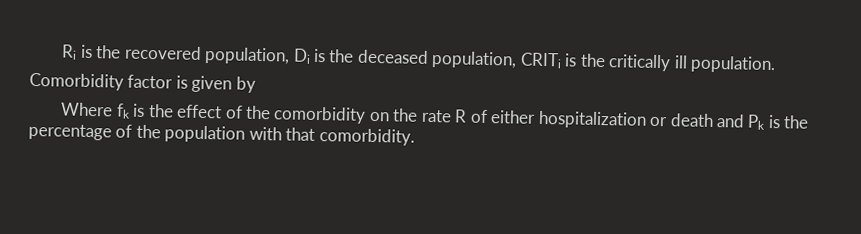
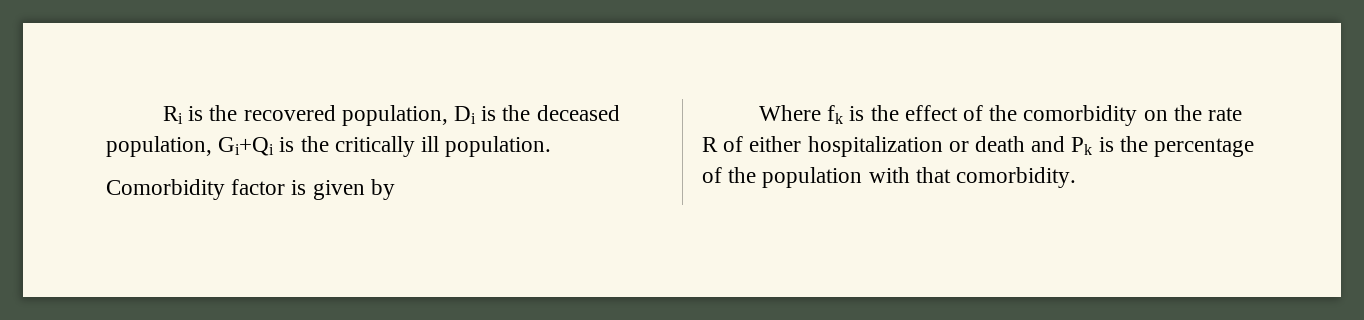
[519,52,562,69] CRITi -> [218,137,275,156] Gi+Qi

